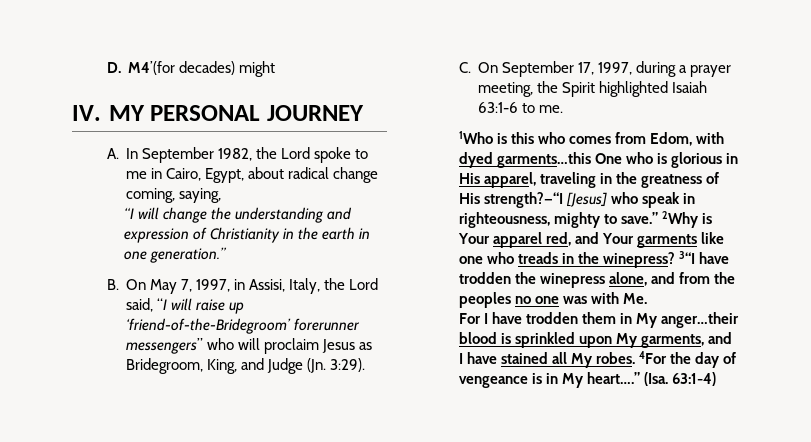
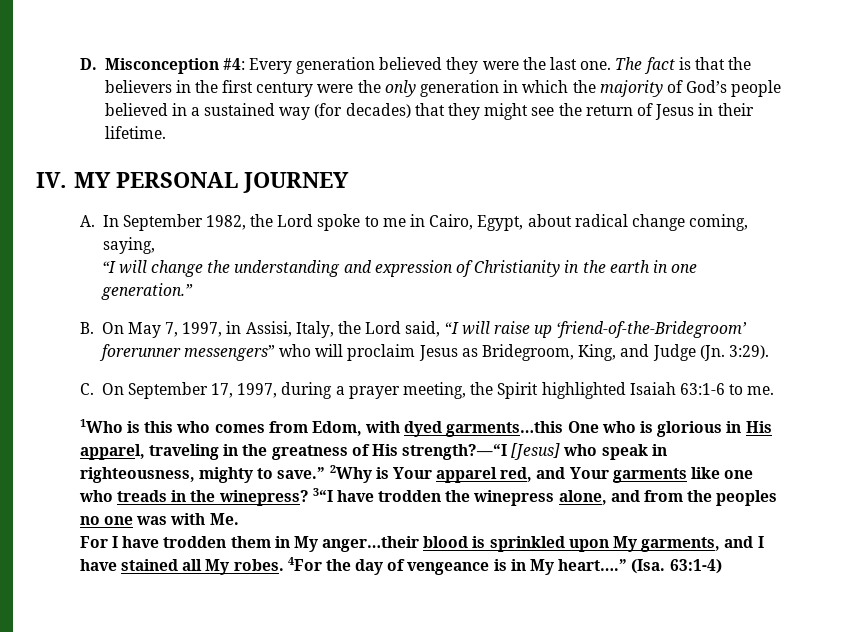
[128,61,276,77] M4’(for decades) might -> [104,57,752,74] [104,80,782,97] [104,103,754,120] [104,126,166,139] Misconception #4: Every generation believed they were the last one. The fact is that the believers in the first century were the only generation in which the majority of God’s people believed in a sustained way (for decades) that they might see the return of Jesus in their lifetime.

